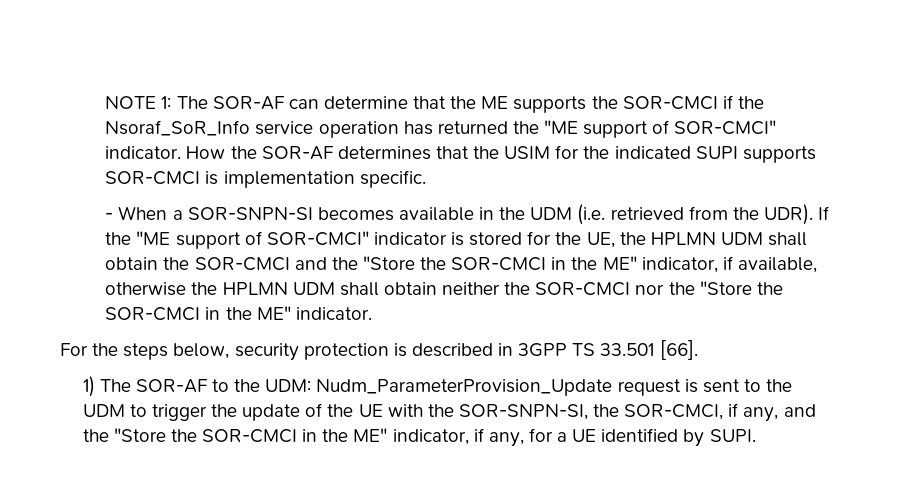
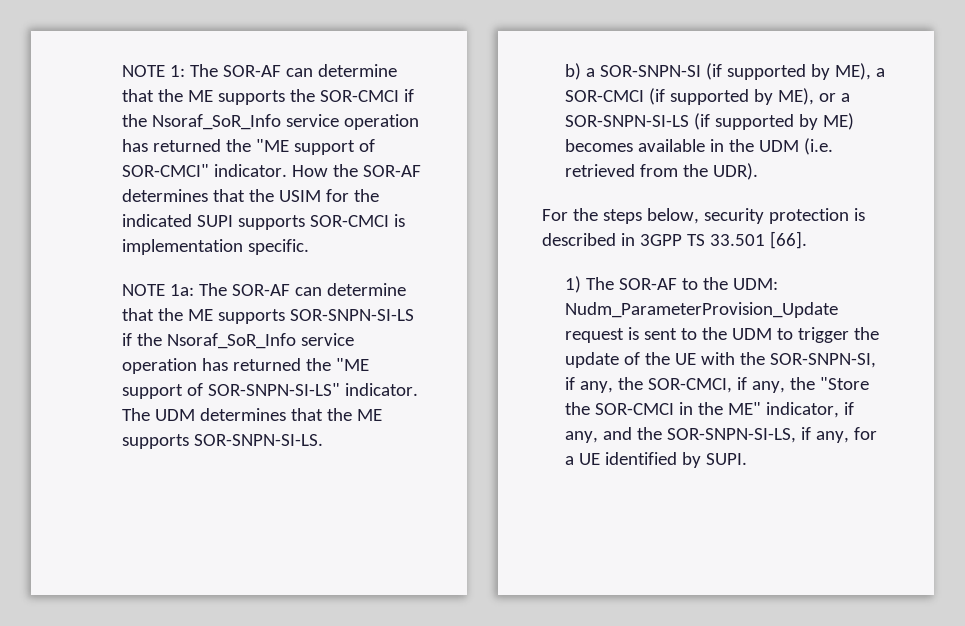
[105,206,313,220] - When a SOR-SNPN-SI -> [121,283,406,296] [121,308,414,324] [121,333,354,349] [121,358,369,374] [121,383,418,399] [121,408,382,421] [121,434,323,449] [565,63,886,80] [565,88,851,105] [565,113,855,130] NOTE 1a: The SOR-AF can determine that the ME supports SOR-SNPN-SI-LS if the Nsoraf_SoR_Info service operation has returned the "ME support of SOR-SNPN-SI-LS" indicator. The UDM determines that the ME supports SOR-SNPN-SI-LS. // b) a SOR-SNPN-SI (if supported by ME), a SOR-CMCI (if supported by ME), or a SOR-SNPN-SI-LS (if supported by ME)
[818,206,830,220] [105,231,808,249] [105,256,817,273] [105,281,783,296] [105,306,372,321] If the "ME support of SOR-CMCI" indicator is stored for the UE, the HPLMN UDM shall obtain the SOR-CMCI and the "Store the SOR-CMCI in the ME" indicator, if available, otherwise the HPLMN UDM shall obtain neither the SOR-CMCI nor the "Store the SOR-CMCI in the ME" indicator. -> (759, 171) none
(588, 412) none -> [565,377,614,393] if any,
[783,404,816,417] and -> (786, 387) none
(524, 439) none -> [603,427,850,443] and the SOR-SNPN-SI-LS, if any,

